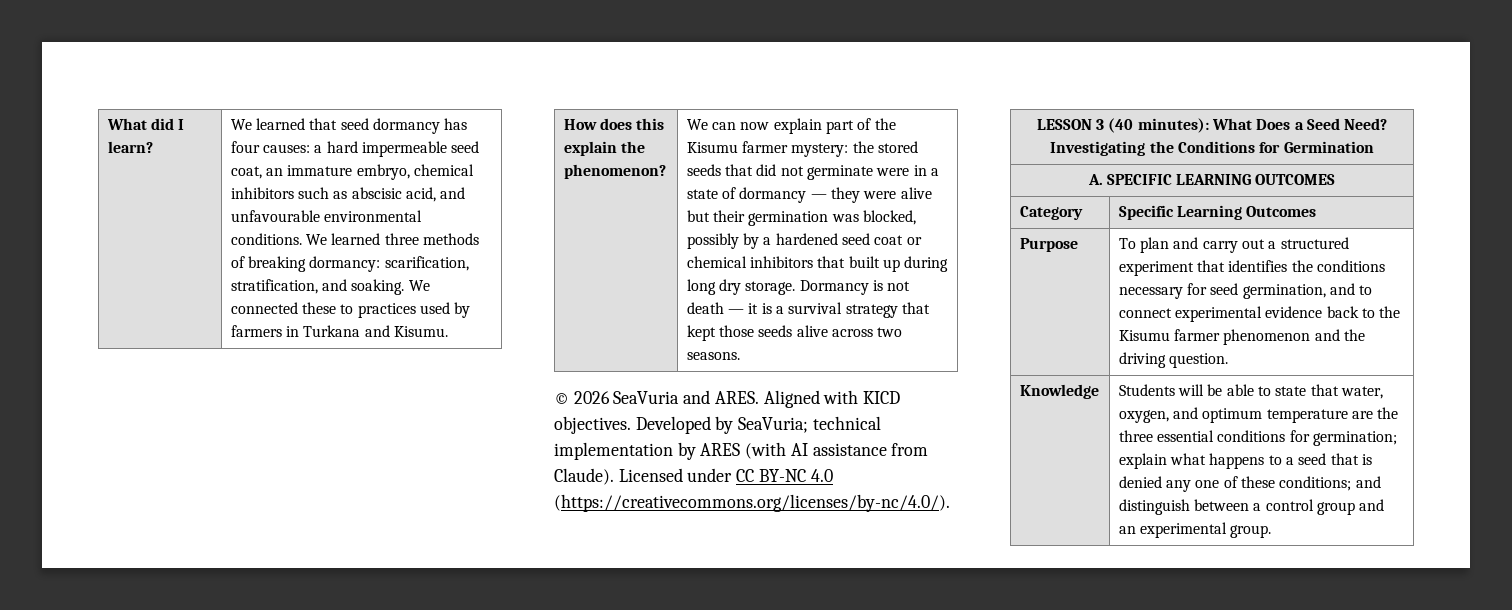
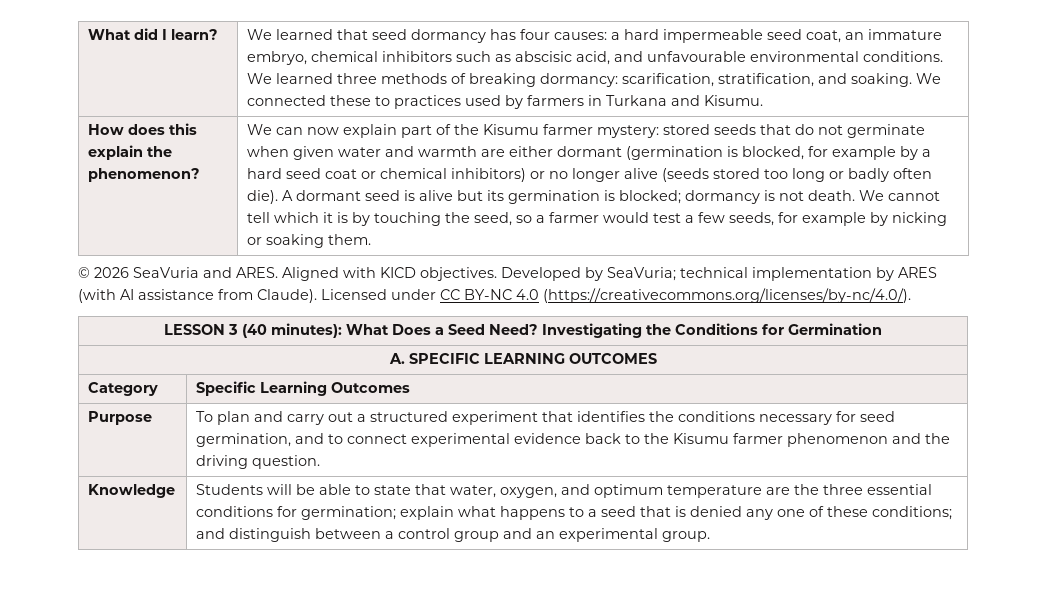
[852,141,874,153] the -> (660, 131) none
[756,164,777,176] did -> [795,124,815,135] do
[876,165,939,176] [686,187,932,203] [686,210,916,226] [686,233,739,249] were in a state of dormancy — they were alive but their germination was blocked, possibly -> [247,146,897,160] when given water and warmth are either dormant (germination is blocked, for example
[775,233,838,245] hardened -> [247,168,283,179] hard
[750,256,949,272] [686,279,911,295] [686,302,930,318] [686,325,903,341] [686,352,740,360] inhibitors that built up during long dry storage. Dormancy is not death — it is a survival strategy that kept those seeds alive across two seasons. -> [451,168,933,182] [247,190,941,204] [247,212,948,226] [247,234,372,248] inhibitors) or no longer alive (seeds stored too long or badly often die). A dormant seed is alive but its germination is blocked; dormancy is not death. We cannot tell which it is by touching the seed, so a farmer would test a few seeds, for example by nicking or soaking them.

